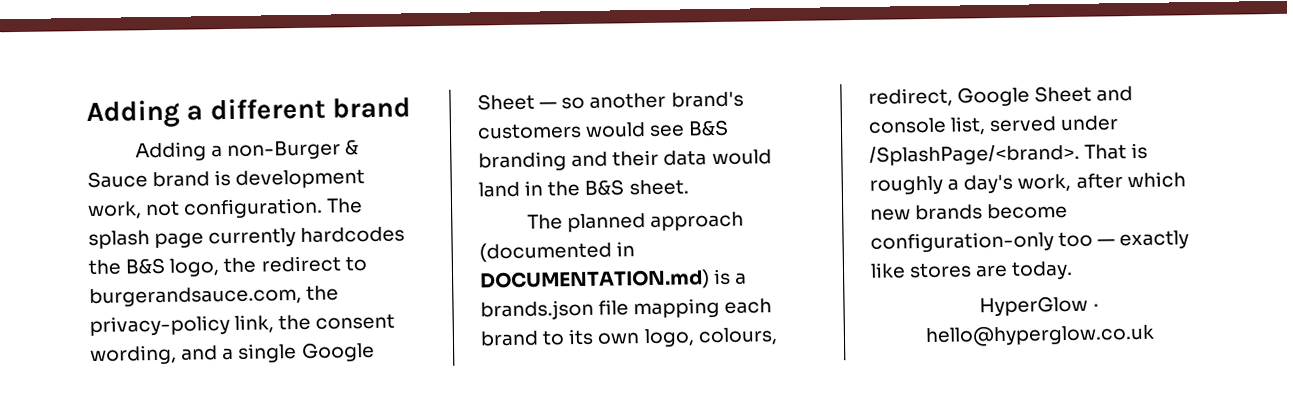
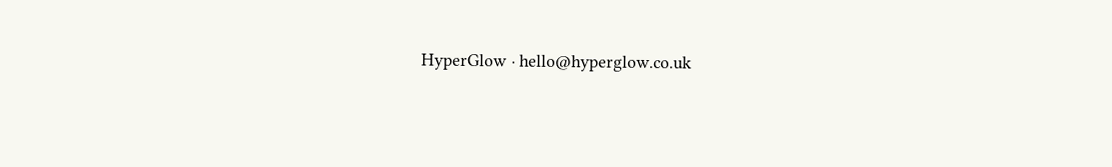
[86,97,412,129] [134,139,359,162] [87,169,366,189] [87,197,364,219] [88,226,406,249] [88,255,367,277] [89,285,340,307] [89,313,396,336] [90,341,375,365] [477,91,744,111] [477,119,730,140] [478,149,772,172] [478,179,689,198] [526,211,744,233] [479,241,636,263] [479,268,748,292] [480,297,773,321] [480,327,778,348] [868,85,1134,107] [868,115,1120,135] [869,142,1149,166] [869,171,1186,195] [870,202,1069,221] [870,230,1190,253] [870,260,1074,280] Adding a different brand // Adding a non-Burger & Sauce brand is development work, not configuration. The splash page currently hardcodes the B&S logo, the redirect to burgerandsauce.com, the privacy-policy link, the consent wording, and a single Google Sheet — so another brand's customers would see B&S branding and their data would land in the B&S sheet. // The planned approach (documented in DOCUMENTATION.md) is a brands.json file mapping each brand to its own logo, colours, redirect, Google Sheet and console list, served under /SplashPage/<brand>. That is roughly a day's work, after which new brands become configuration-only too — exactly like stores are today. // -> (420, 62) none

